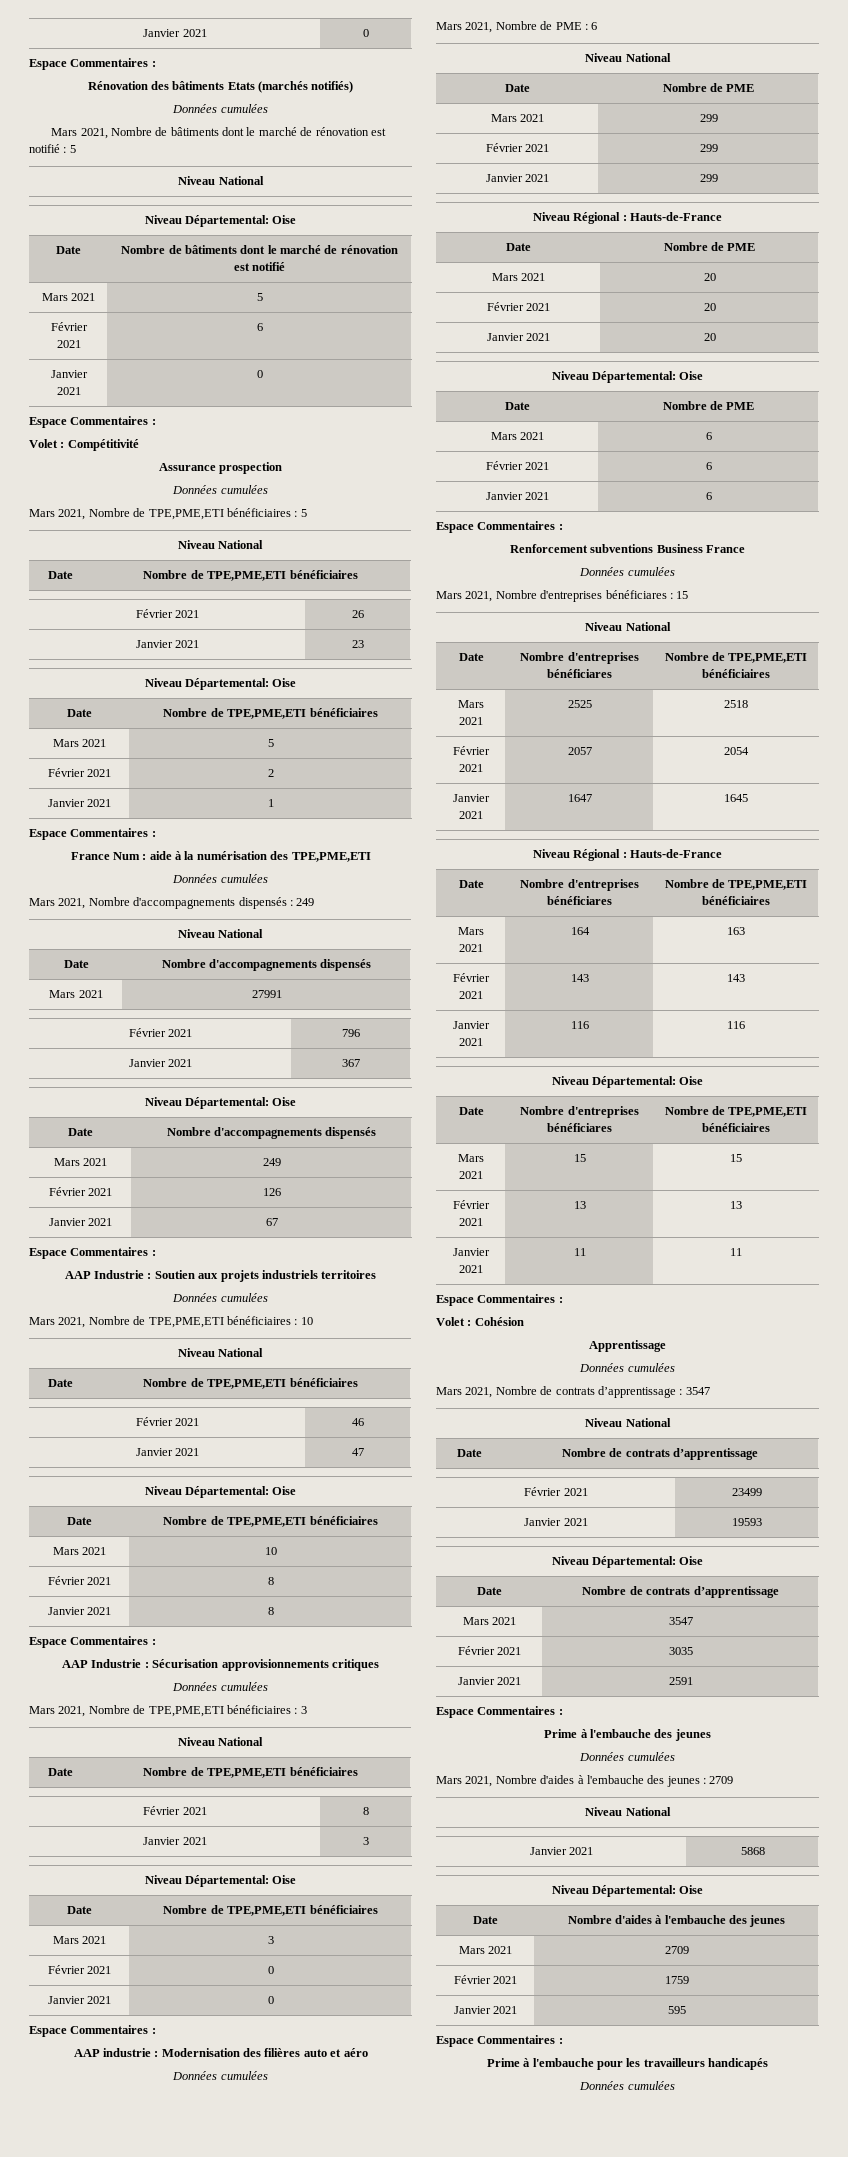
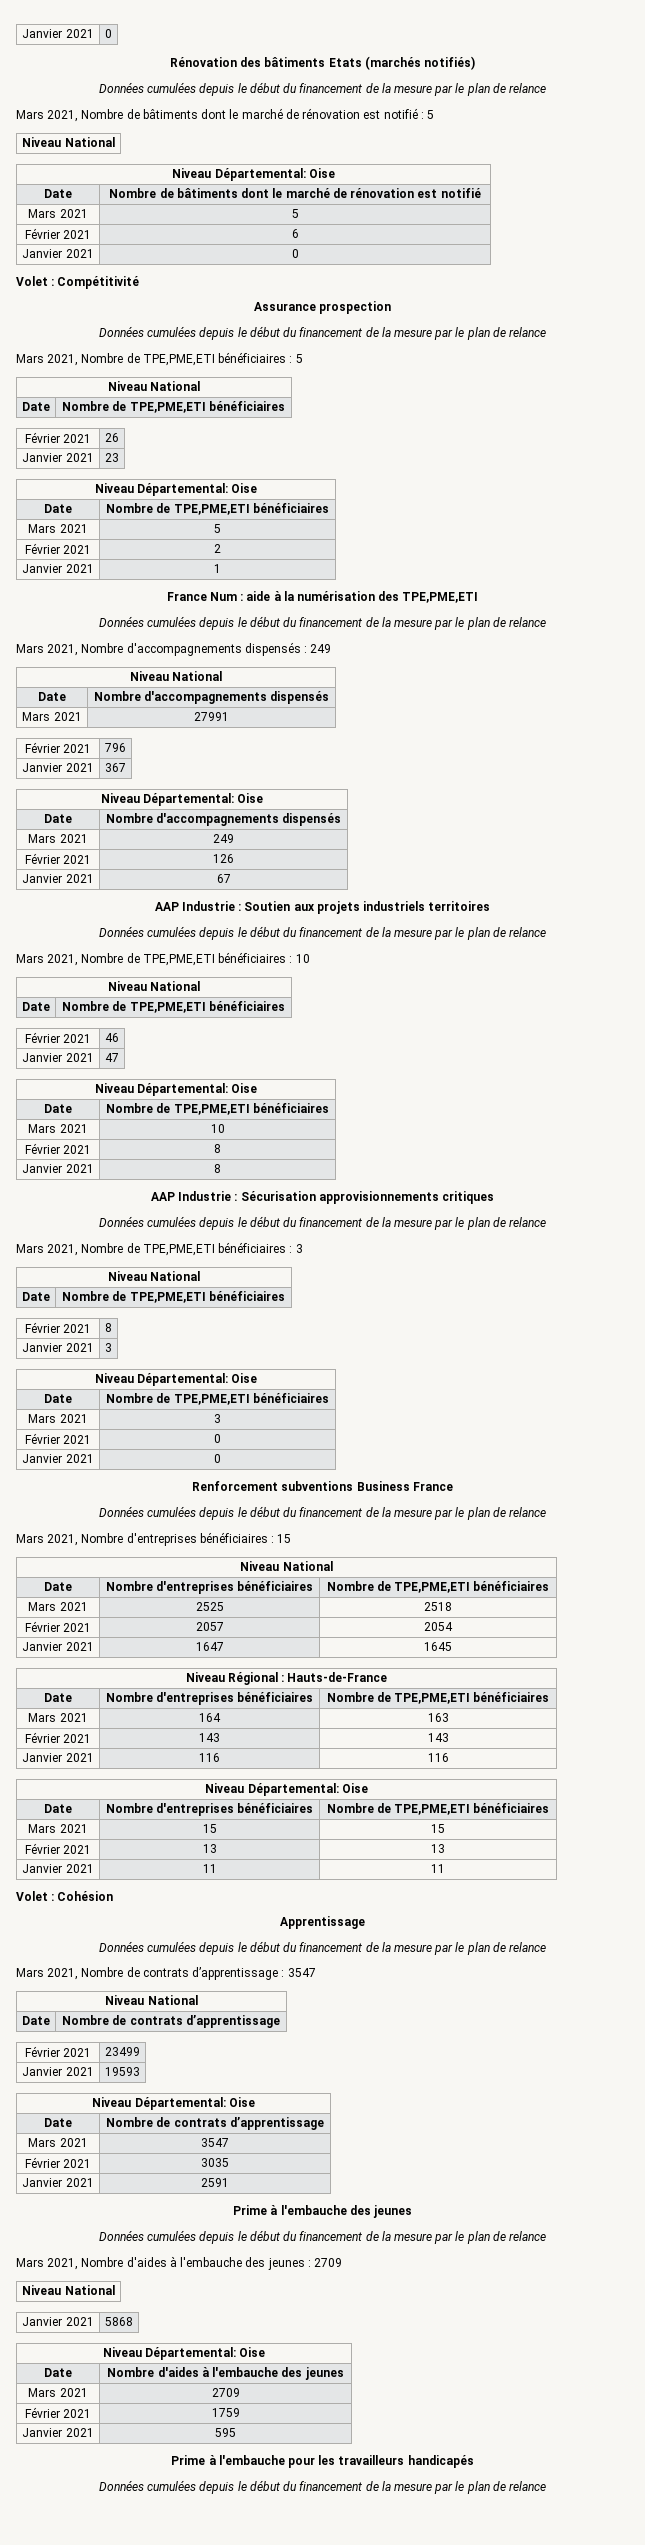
[143,29,207,37] [363,29,369,37] [29,58,156,70] Janvier 2021 | 0 // Espace Commentaires : -> [22,29,94,38] [105,29,112,38] Janvier 2021 | 0
(268, 108) none -> [199,82,547,96] depuis le début du financement de la mesure par le plan de relance
[29,416,156,428] // Espace Commentaires : -> (299, 253) none
(268, 489) none -> [199,326,547,340] depuis le début du financement de la mesure par le plan de relance
[29,828,156,840] // Espace Commentaires : -> (221, 568) none
(268, 878) none -> [199,616,547,630] depuis le début du financement de la mesure par le plan de relance
[29,1247,156,1259] // Espace Commentaires : -> (231, 878) none
(268, 1297) none -> [199,926,547,940] depuis le début du financement de la mesure par le plan de relance
[29,1636,156,1648] // Espace Commentaires : -> (221, 1168) none
(268, 1686) none -> [199,1216,547,1230] depuis le début du financement de la mesure par le plan de relance
[29,2025,156,2037] [73,2048,368,2057] [172,2071,268,2080] [436,21,598,33] [585,53,671,62] [505,84,530,92] [662,83,755,92] [490,114,545,122] [699,114,718,122] [485,143,550,152] [699,144,718,152] [485,174,550,182] [699,174,718,182] [532,212,723,224] [506,243,531,251] [663,242,756,251] [491,273,546,281] [703,273,716,281] [486,302,551,311] [703,303,716,311] [486,333,551,341] [703,333,716,341] [551,371,704,383] [505,402,530,410] [662,401,755,410] [490,432,545,440] [705,432,712,440] [485,461,550,470] [705,462,712,470] [485,492,550,500] [705,492,712,500] [436,521,563,533] // Espace Commentaires : // AAP industrie : Modernisation des filières auto et aéro // Données cumulées // Mars 2021, Nombre de PME : 6 // Niveau National // Date | Nombre de PME // Mars 2021 | 299 // Février 2021 | 299 // Janvier 2021 | 299 // Niveau Régional : Hauts-de-France // Date | Nombre de PME // Mars 2021 | 20 // Février 2021 | 20 // Janvier 2021 | 20 // Niveau Départemental: Oise // Date | Nombre de PME // Mars 2021 | 6 // Février 2021 | 6 // Janvier 2021 | 6 // Espace Commentaires : -> (221, 1458) none
(675, 571) none -> [199,1506,547,1520] depuis le début du financement de la mesure par le plan de relance
[605,590,667,599] bénéficiares -> [199,1532,268,1543] bénéficiaires
[547,669,612,678] bénéficiares -> [237,1581,314,1591] bénéficiaires
[547,896,612,905] bénéficiares -> [237,1692,314,1702] bénéficiaires
[547,1123,612,1132] bénéficiares -> [237,1803,314,1813] bénéficiaires
[436,1294,563,1306] // Espace Commentaires : -> (445, 1868) none
(675, 1367) none -> [199,1941,547,1955] depuis le début du financement de la mesure par le plan de relance
[436,1706,563,1718] // Espace Commentaires : -> (229, 2182) none
(675, 1756) none -> [199,2230,547,2244] depuis le début du financement de la mesure par le plan de relance
[436,2035,563,2047] // Espace Commentaires : -> (236, 2432) none
(675, 2085) none -> [199,2480,547,2494] depuis le début du financement de la mesure par le plan de relance

